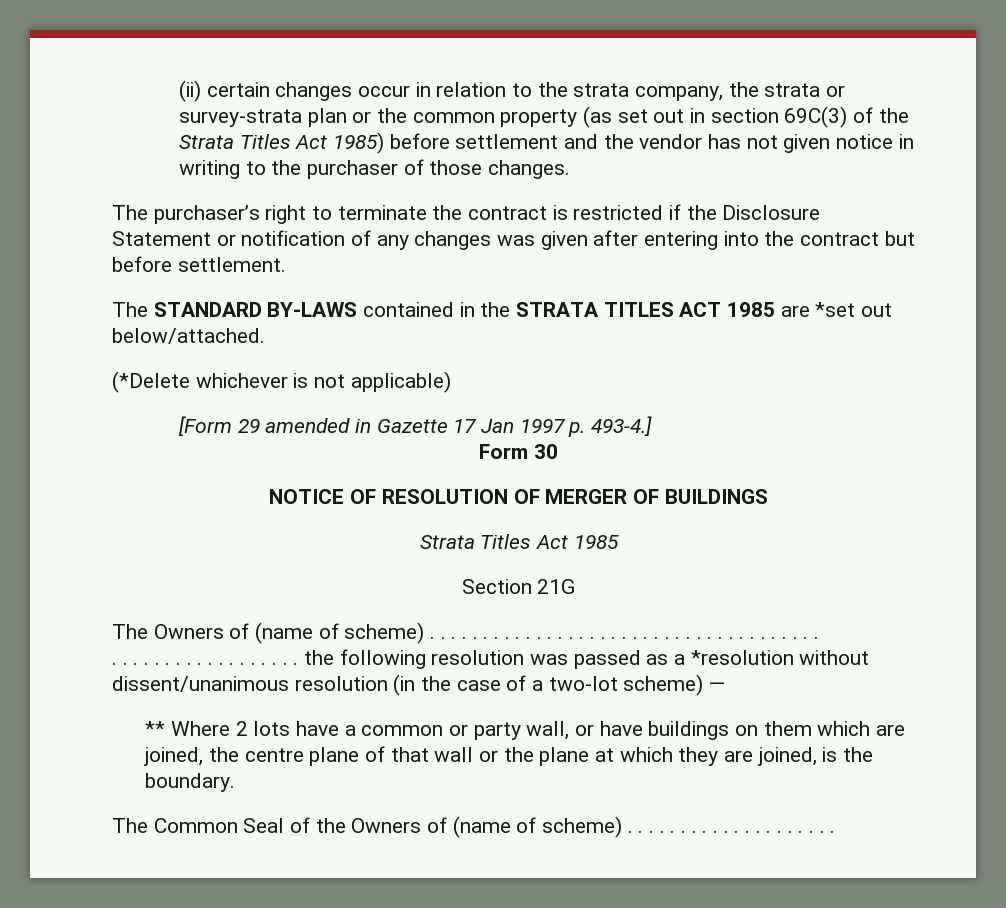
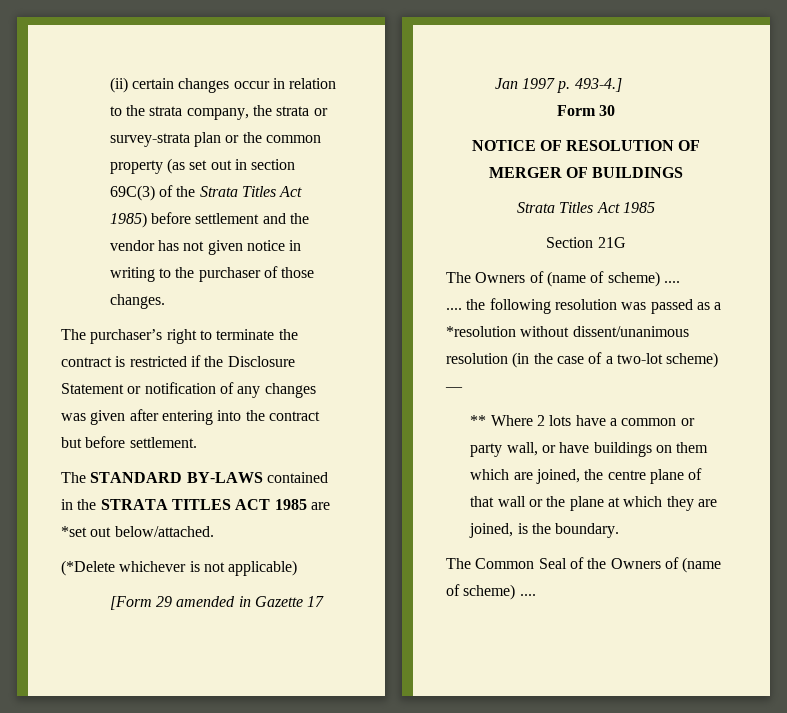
[430,636,820,639] [112,662,299,665] . . . . . . . . . . . . . . . . . . . . . . . . . . . . . . . . . . . . . // . . . . . . . . . . . . . . . . . . -> [663,281,680,283] [446,308,462,310] .... // ....
[627,830,836,833] . . . . . . . . . . . . . . . . . . . . -> [519,594,536,596] ....

